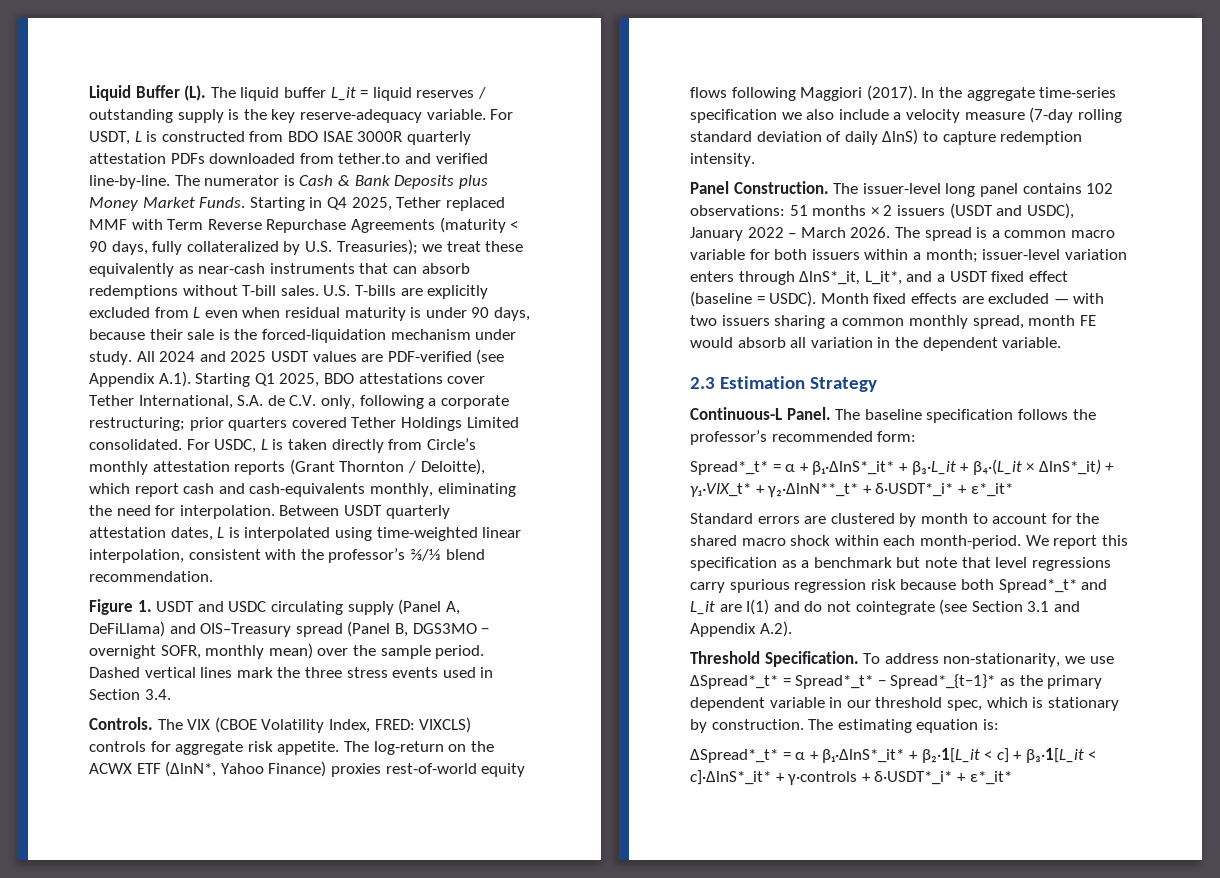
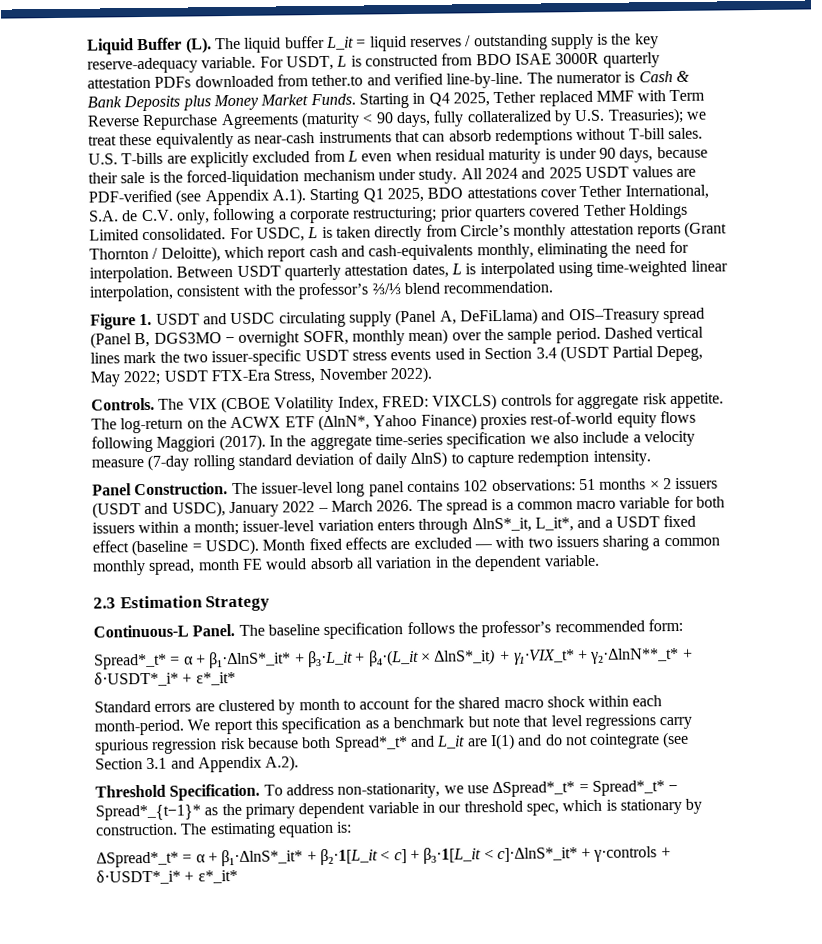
[304,667,342,678] three -> [182,349,349,367] two issuer-specific USDT
[144,689,171,700] 3.4. -> [535,345,704,363] [90,366,432,387] 3.4 (USDT Partial Depeg, May 2022; USDT FTX-Era Stress, November 2022).

